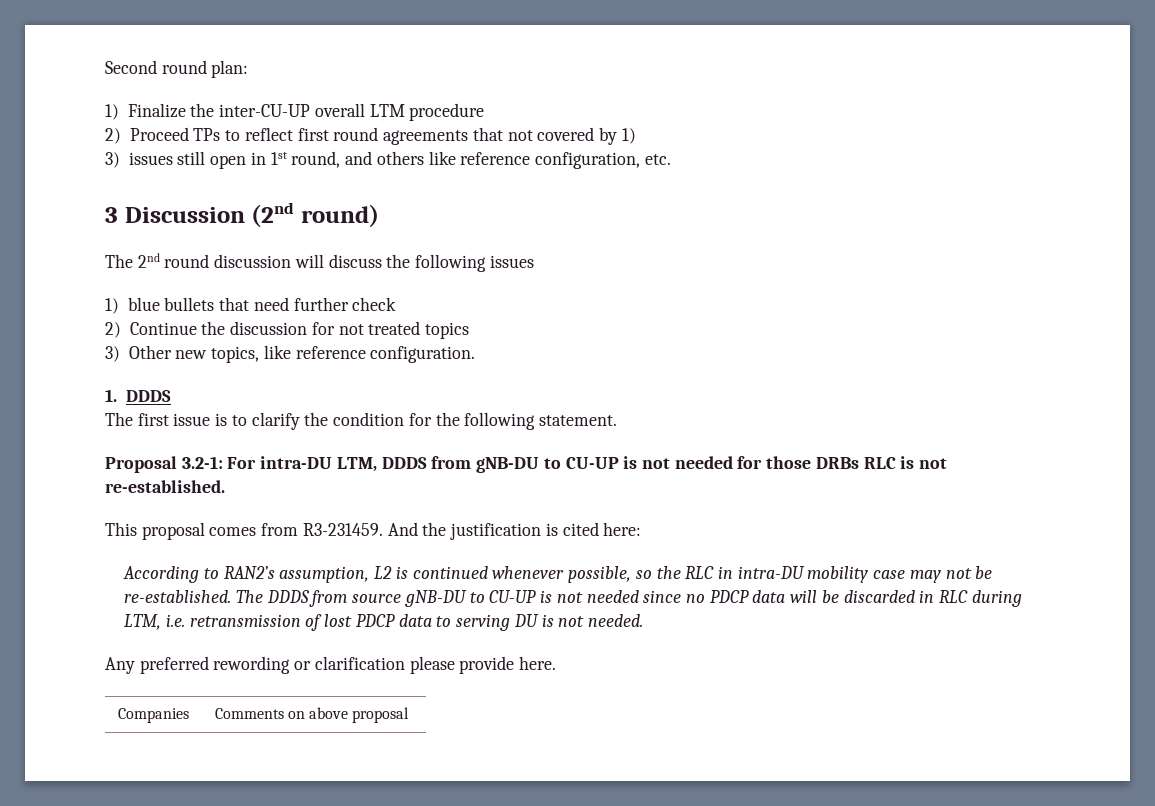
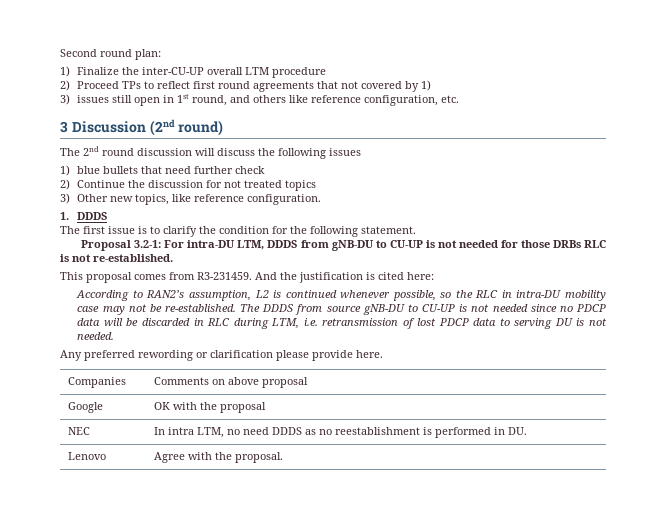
(410, 715) none -> [67,402,103,413] [153,402,266,413] [67,427,90,435] [153,427,527,438] [67,452,106,460] [153,452,283,463] // Google | OK with the proposal // NEC | In intra LTM, no need DDDS as no reestablishment is performed in DU. // Lenovo | Agree with the proposal.

